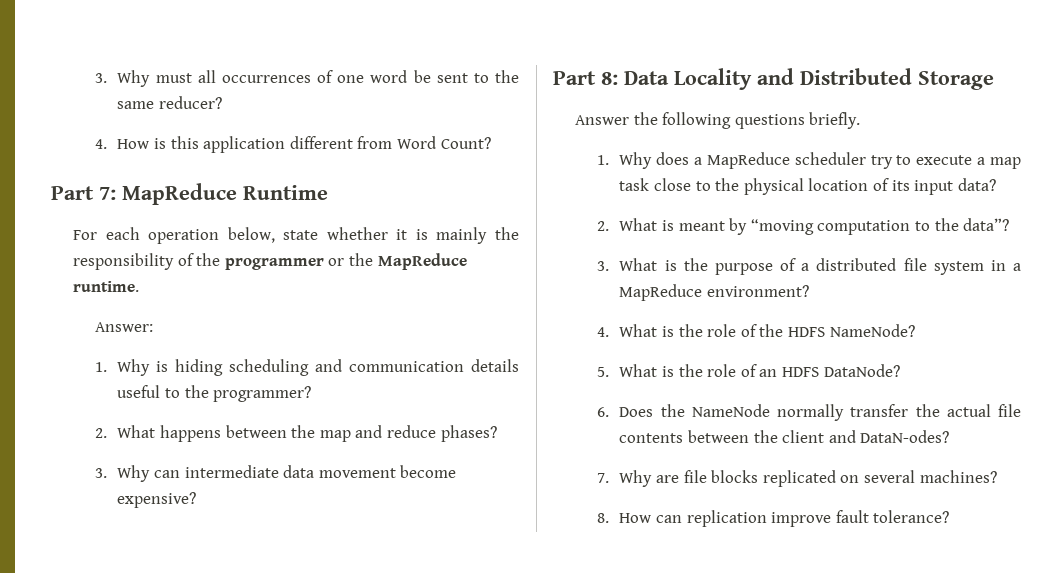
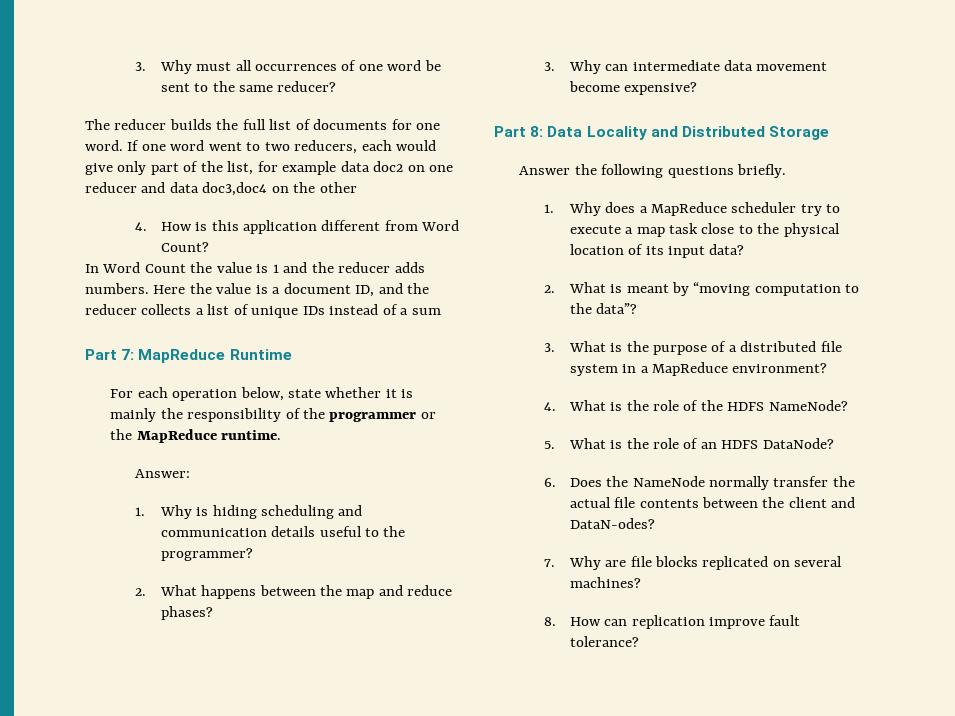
(222, 102) none -> [85,119,441,130] [85,140,437,154] [85,161,454,175] [85,182,357,196] // The reducer builds the full list of documents for one word. If one word went to two reducers, each would give only part of the list, for example data doc2 on one reducer and data doc3,doc4 on the other
(491, 143) none -> [85,262,425,273] [85,283,430,297] [85,304,441,318] // In Word Count the value is 1 and the reducer adds numbers. Here the value is a document ID, and the reducer collects a list of unique IDs instead of a sum

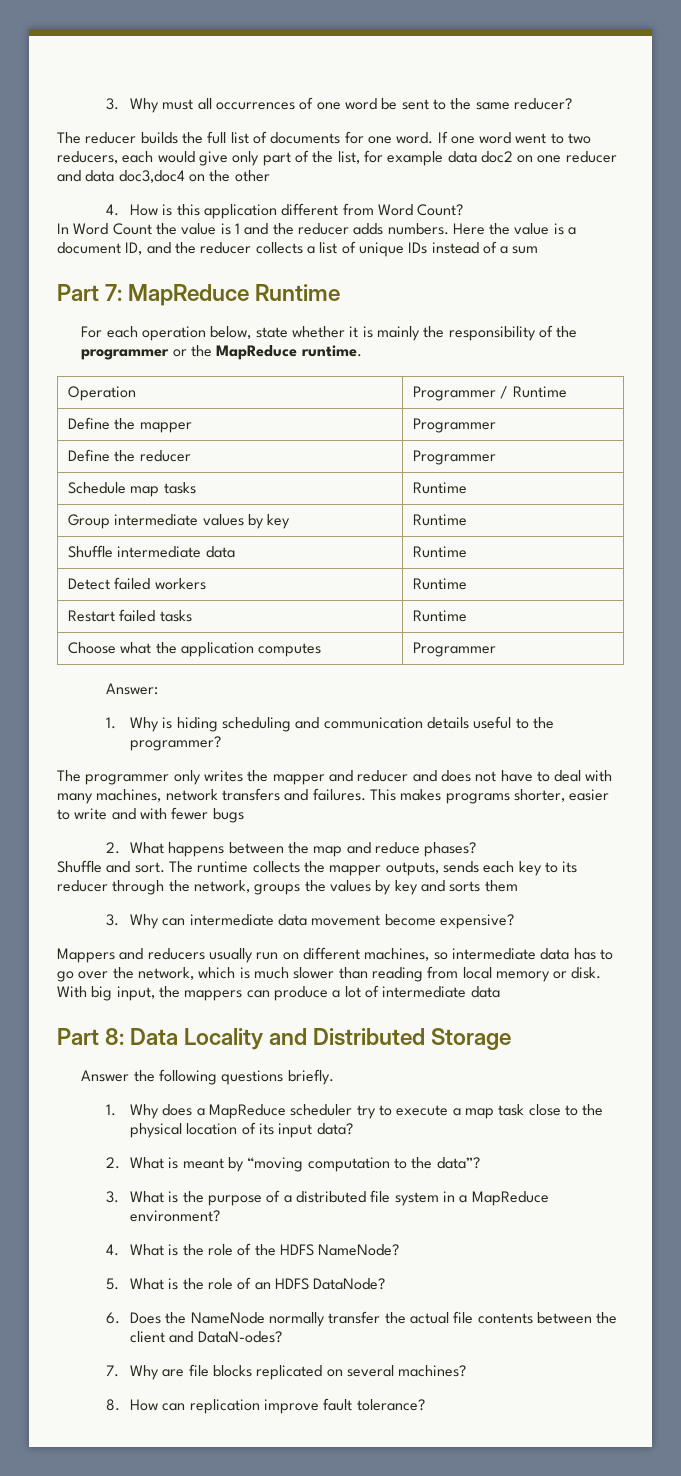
(282, 435) none -> [67,386,136,401] [412,386,567,401] [67,417,192,433] [412,418,496,433] [67,449,191,462] [412,450,496,465] [67,482,196,497] [412,482,467,494] [67,514,291,529] [412,514,467,526] [67,545,235,558] [412,546,467,558] [67,577,206,590] [412,578,467,590] [67,609,192,622] [412,610,467,622] [67,642,322,657] [412,642,496,657] // Operation | Programmer / Runtime // Define the mapper | Programmer // Define the reducer | Programmer // Schedule map tasks | Runtime // Group intermediate values by key | Runtime // Shuffle intermediate data | Runtime // Detect failed workers | Runtime // Restart failed tasks | Runtime // Choose what the application computes | Programmer
(253, 554) none -> [57,770,613,785] [57,788,610,804] [57,807,244,823] // The programmer only writes the mapper and reducer and does not have to deal with many machines, network transfers and failures. This makes programs shorter, easier to write and with fewer bugs
(213, 613) none -> [57,860,578,876] [57,880,518,895] // Shuffle and sort. The runtime collects the mapper outputs, sends each key to its reducer through the network, groups the values by key and sorts them
(698, 88) none -> [57,947,613,963] [57,966,602,982] [57,985,500,1001] // Mappers and reducers usually run on different machines, so intermediate data has to go over the network, which is much slower than reading from local memory or disk. With big input, the mappers can produce a lot of intermediate data

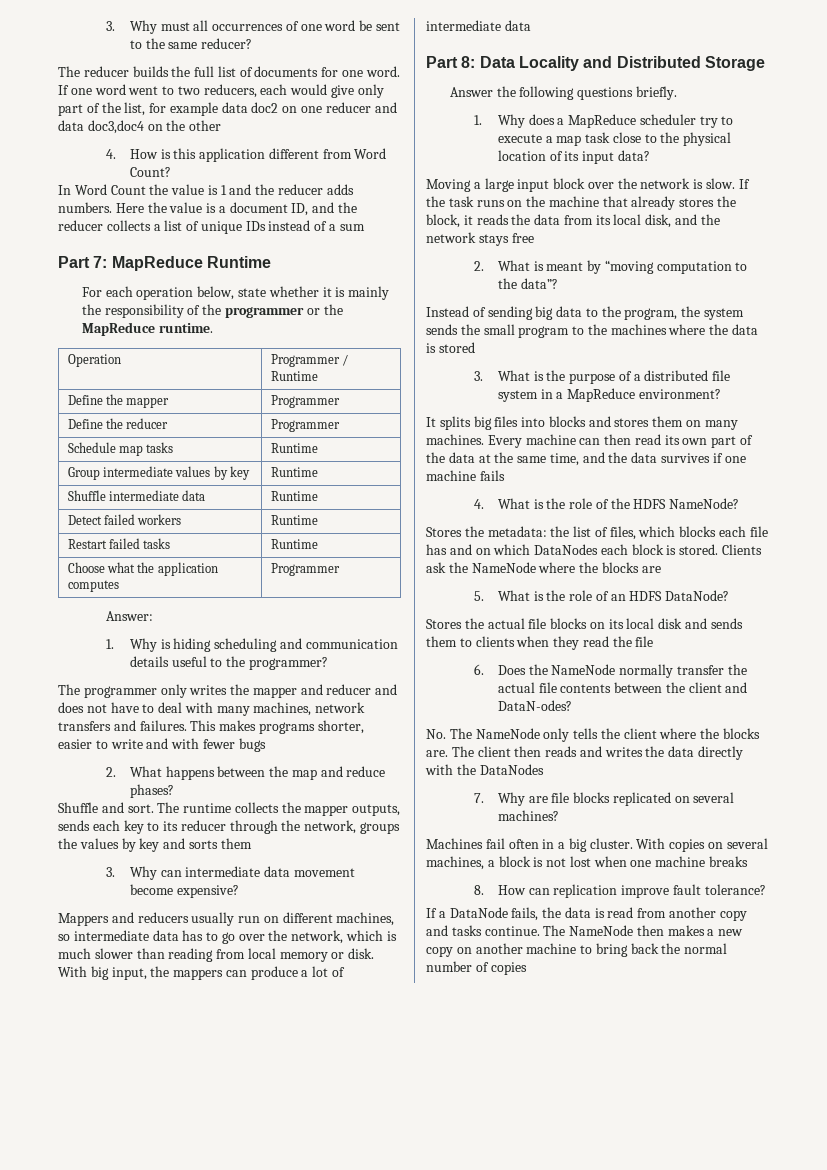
(353, 1129) none -> [426,178,750,192] [426,196,737,210] [426,214,720,228] [426,232,534,246] // Moving a large input block over the network is slow. If the task runs on the machine that already stores the block, it reads the data from its local disk, and the network stays free
(480, 1163) none -> [426,306,745,320] [426,324,759,338] [426,342,475,353] // Instead of sending big data to the program, the system sends the small program to the machines where the data is stored
(221, 1216) none -> [426,416,738,430] [426,434,754,448] [426,452,746,466] [426,470,505,481] // It splits big files into blocks and stores them on many machines. Every machine can then read its own part of the data at the same time, and the data survives if one machine fails
(400, 1250) none -> [426,526,768,540] [426,544,763,555] [426,562,661,573] // Stores the metadata: the list of files, which blocks each file has and on which DataNodes each block is stored. Clients ask the NameNode where the blocks are
(386, 1284) none -> [426,618,743,629] [426,636,654,650] // Stores the actual file blocks on its local disk and sends them to clients when they read the file
(282, 1337) none -> [426,728,761,742] [426,746,744,760] [425,764,544,775] // No. The NameNode only tells the client where the blocks are. The client then reads and writes the data directly with the DataNodes
(467, 1371) none -> [426,838,768,852] [426,856,749,870] // Machines fail often in a big cluster. With copies on several machines, a block is not lost when one machine breaks
(425, 1405) none -> [426,907,747,921] [426,925,744,936] [426,943,728,957] [426,961,527,975] // If a DataNode fails, the data is read from another copy and tasks continue. The NameNode then makes a new copy on another machine to bring back the normal number of copies

